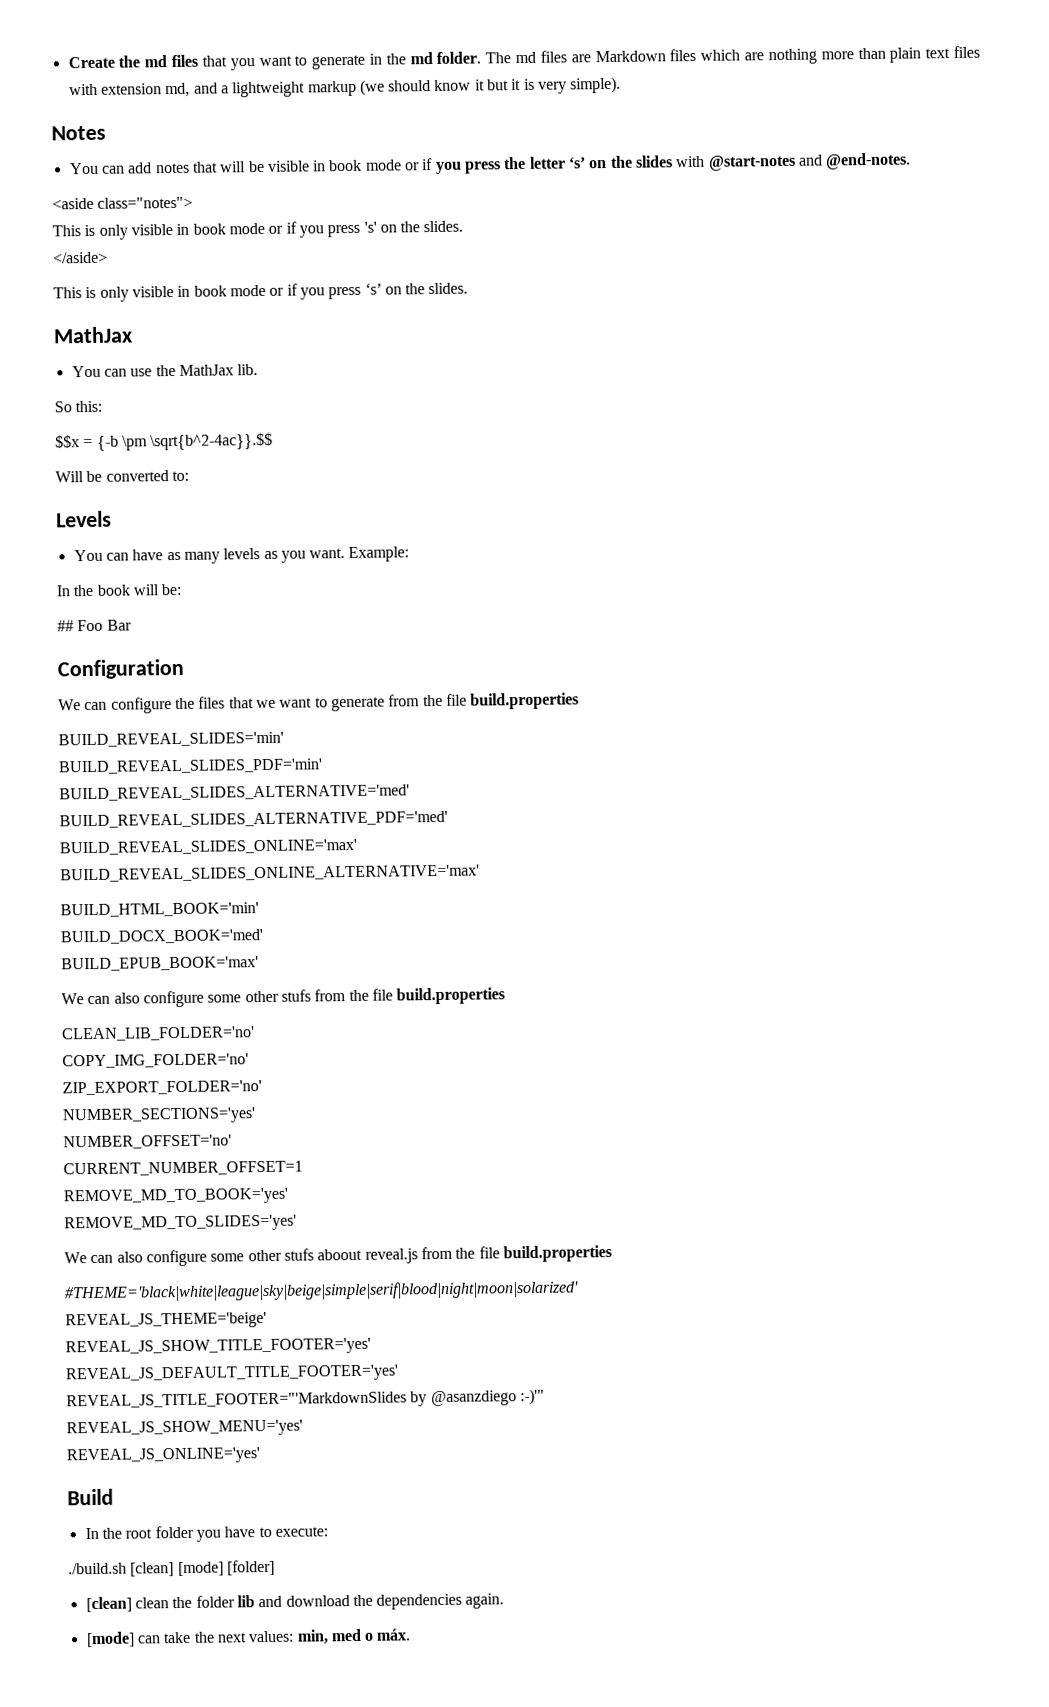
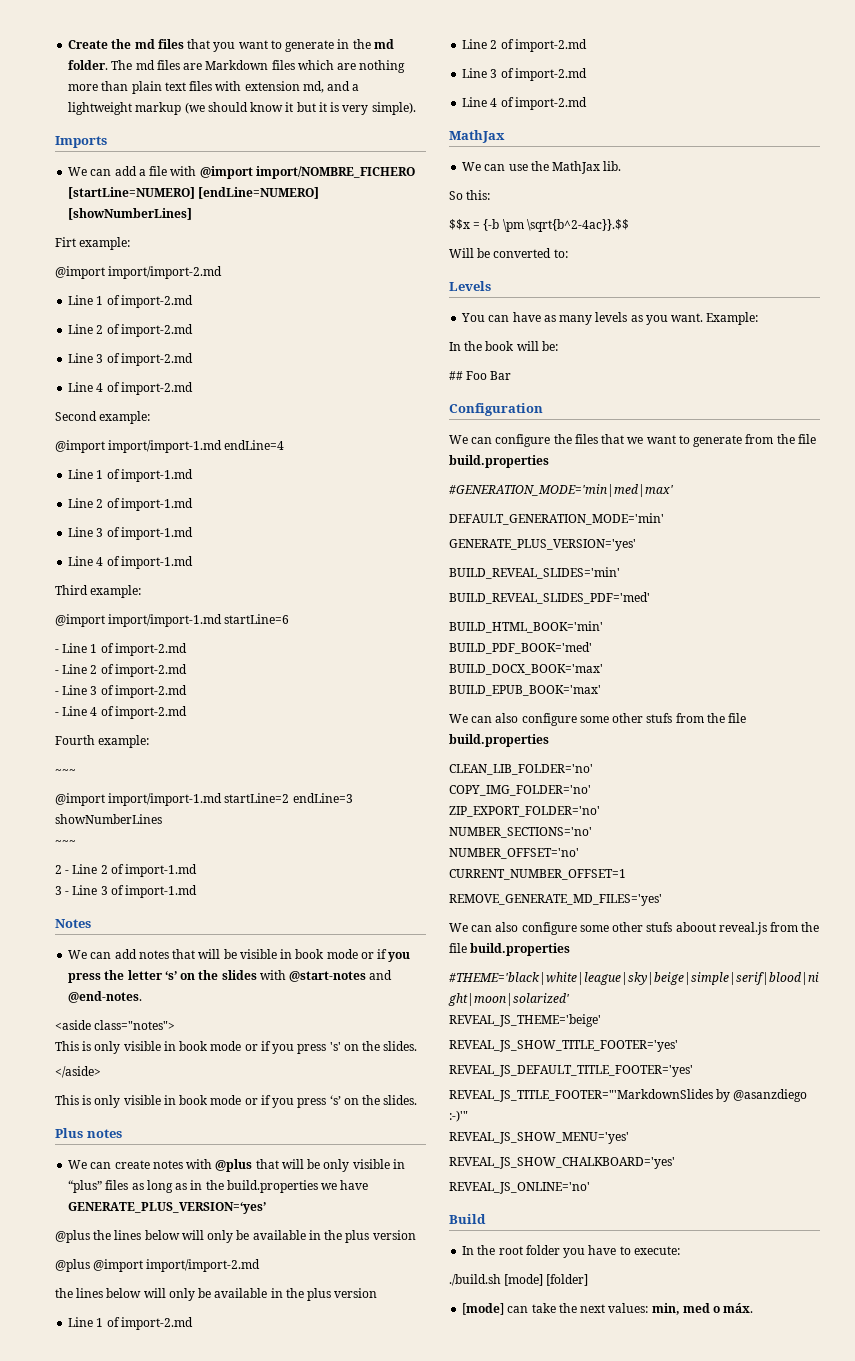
(622, 85) none -> [55,136,107,148] [68,166,415,179] [68,187,320,199] [68,208,193,220] [55,237,131,250] [55,266,223,279] [68,295,193,308] [68,324,193,337] [68,353,193,366] [68,382,193,395] [55,411,151,424] [55,440,285,453] [68,469,193,482] [68,498,193,511] [68,527,193,540] [68,556,193,569] [55,585,142,598] [55,614,290,627] [55,643,187,656] [55,664,187,677] [55,685,187,698] [55,706,187,719] [55,735,150,748] [55,769,76,774] [55,793,353,806] [55,814,162,824] [55,840,76,845] [55,864,198,877] [55,885,198,898] // Imports // We can add a file with @import import/NOMBRE_FICHERO [startLine=NUMERO] [endLine=NUMERO] [showNumberLines] // Firt example: // @import import/import-2.md // Line 1 of import-2.md // Line 2 of import-2.md // Line 3 of import-2.md // Line 4 of import-2.md // Second example: // @import import/import-1.md endLine=4 // Line 1 of import-1.md // Line 2 of import-1.md // Line 3 of import-1.md // Line 4 of import-1.md // Third example: // @import import/import-1.md startLine=6 // - Line 1 of import-2.md // - Line 2 of import-2.md // - Line 3 of import-2.md // - Line 4 of import-2.md // Fourth example: // ~~~ // @import import/import-1.md startLine=2 endLine=3 showNumberLines // ~~~ // 2 - Line 2 of import-1.md // 3 - Line 3 of import-1.md
[69,162,99,175] You -> [68,950,88,959] We
(469, 288) none -> [55,1128,122,1138] [68,1159,405,1172] [68,1180,369,1193] [68,1202,267,1214] [55,1230,416,1243] [55,1259,261,1272] [55,1288,378,1301] [68,1317,193,1330] [462,39,587,52] [462,68,587,81] [462,97,587,110] // Plus notes // We can create notes with @plus that will be only visible in “plus” files as long as in the build.properties we have GENERATE_PLUS_VERSION=‘yes’ // @plus the lines below will only be available in the plus version // @plus @import import/import-2.md // the lines below will only be available in the plus version // Line 1 of import-2.md // Line 2 of import-2.md // Line 3 of import-2.md // Line 4 of import-2.md
[71,365,101,378] You -> [462,162,482,171] We
[58,731,284,748] [58,758,323,775] [59,784,410,802] [59,810,448,829] [59,838,357,856] [60,864,480,883] BUILD_REVEAL_SLIDES='min' // BUILD_REVEAL_SLIDES_PDF='min' // BUILD_REVEAL_SLIDES_ALTERNATIVE='med' // BUILD_REVEAL_SLIDES_ALTERNATIVE_PDF='med' // BUILD_REVEAL_SLIDES_ONLINE='max' // BUILD_REVEAL_SLIDES_ONLINE_ALTERNATIVE='max' -> [449,484,674,497] [449,513,664,525] [449,539,636,551] [449,567,620,579] [449,592,650,604] #GENERATION_MODE='min|med|max' // DEFAULT_GENERATION_MODE='min' // GENERATE_PLUS_VERSION='yes' // BUILD_REVEAL_SLIDES='min' // BUILD_REVEAL_SLIDES_PDF='med'
[60,929,264,945] BUILD_DOCX_BOOK='med' -> [449,642,592,654] [449,664,603,675] BUILD_PDF_BOOK='med' // BUILD_DOCX_BOOK='max'
[62,1107,256,1125] NUMBER_SECTIONS='yes' -> [449,827,592,838] NUMBER_SECTIONS='no'
[63,1187,289,1206] [64,1214,297,1233] REMOVE_MD_TO_BOOK='yes' // REMOVE_MD_TO_SLIDES='yes' -> [449,894,662,906] REMOVE_GENERATE_MD_FILES='yes'
[66,1447,260,1465] REVEAL_JS_ONLINE='yes' -> [449,1157,675,1169] [449,1182,590,1194] REVEAL_JS_SHOW_CHALKBOARD='yes' // REVEAL_JS_ONLINE='no'
[130,1562,175,1577] [clean] -> (501, 1280) none
[85,1593,505,1613] // [clean] clean the folder lib and download the dependencies again. -> (589, 1280) none

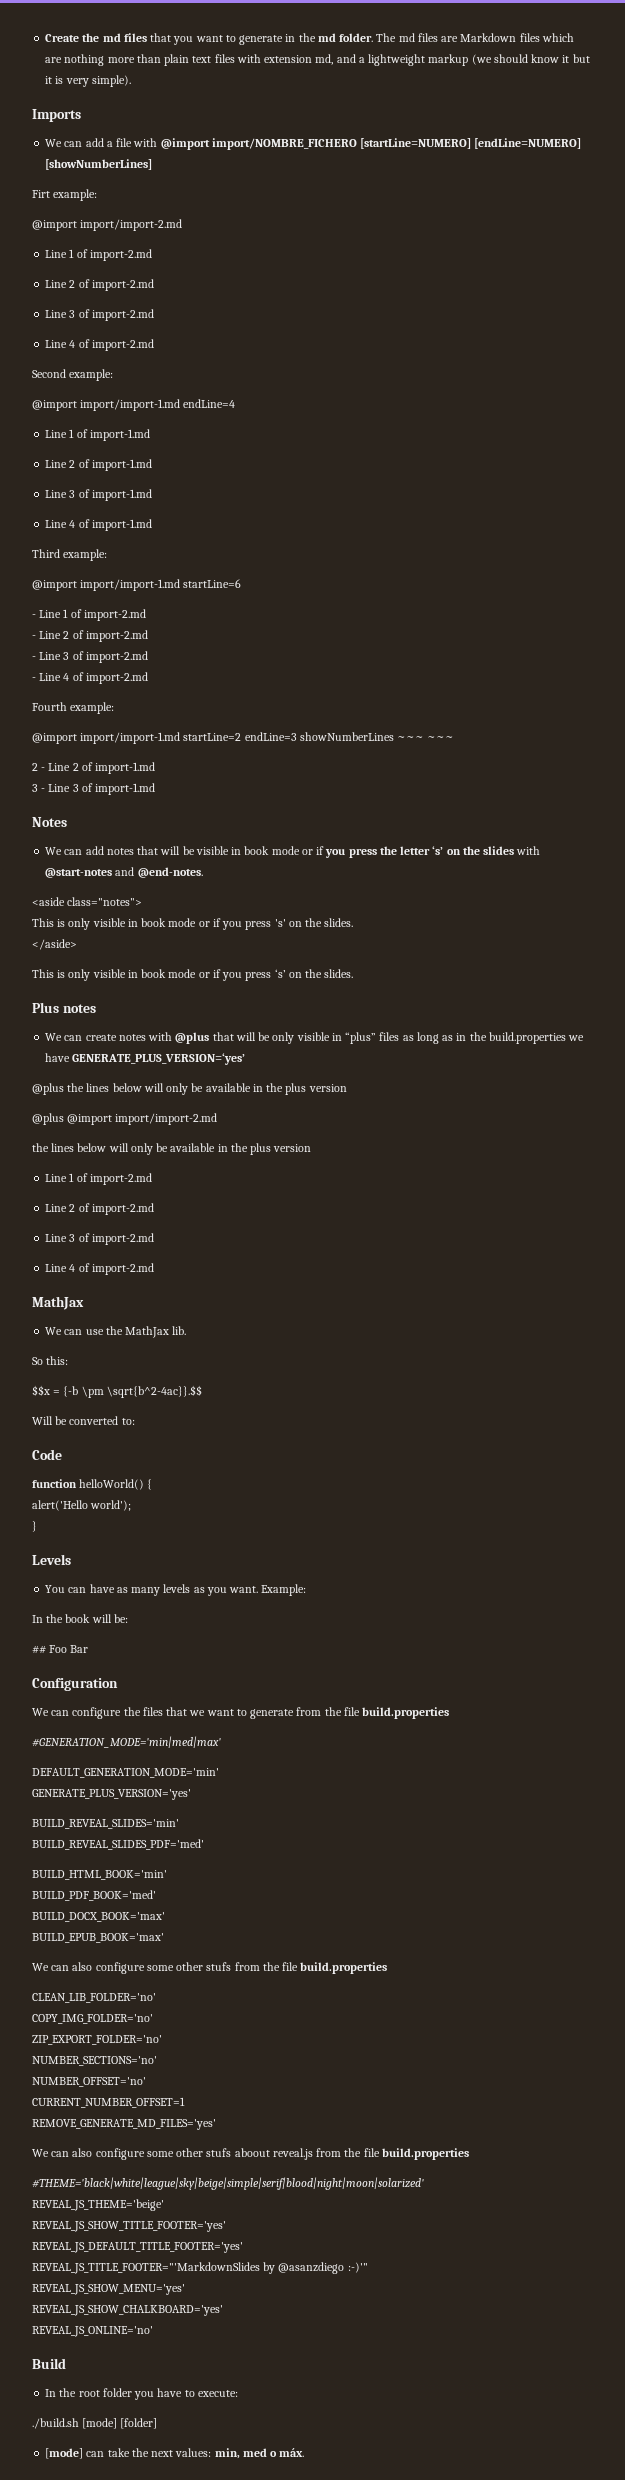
[55,769,76,774] // ~~~ -> (115, 708) none
(162, 819) // -> [397,736,425,741] ~~~
(568, 253) none -> [32,1449,62,1460] [32,1479,153,1490] [32,1500,132,1511] [32,1521,37,1532] // Code // function helloWorld() { // alert('Hello world'); // }

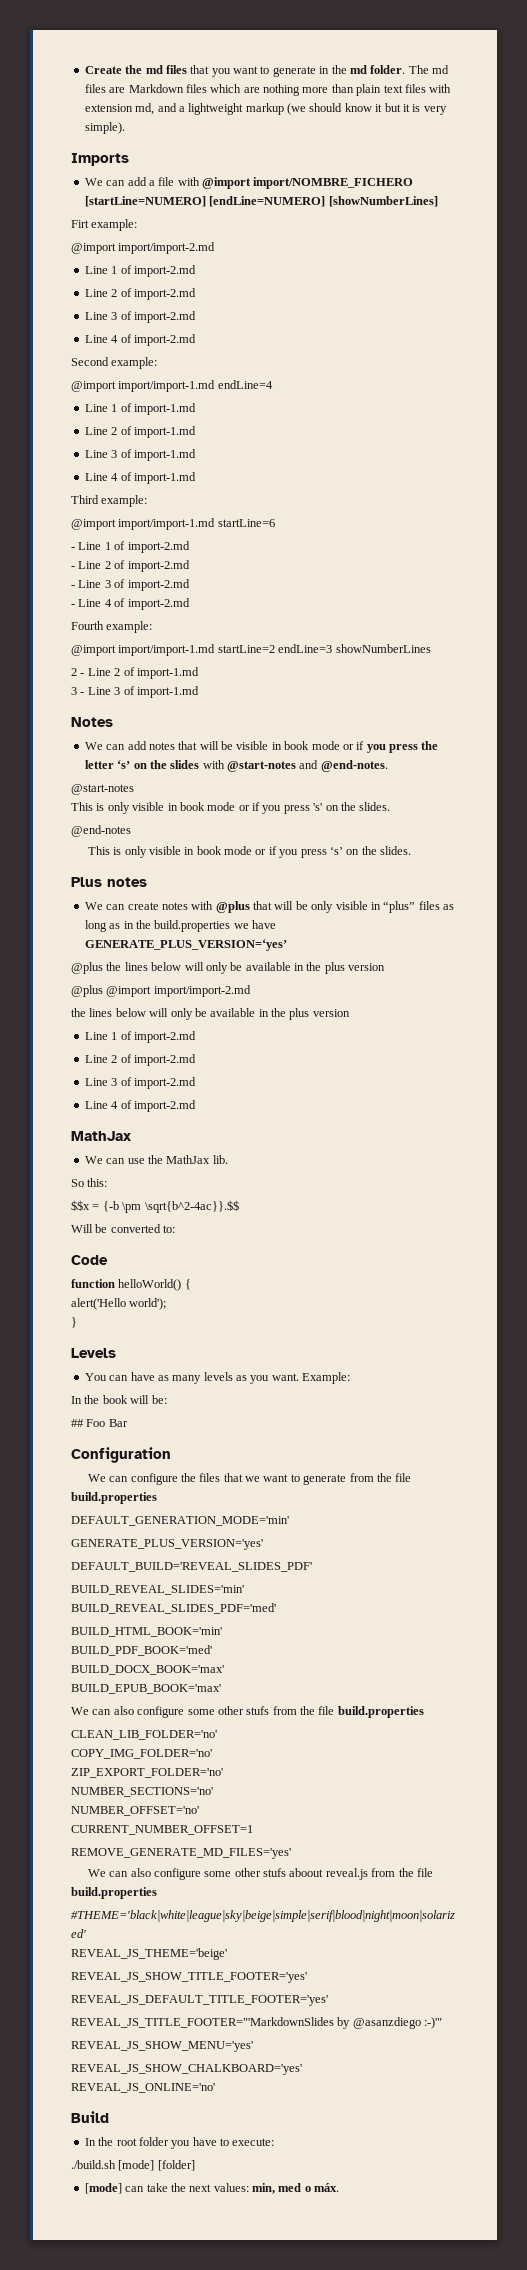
[397,736,455,741] ~~~ ~~~ -> (431, 648) none
[32,897,143,906] <aside class="notes"> -> [71,784,134,795] @start-notes
[32,939,77,950] </aside> -> [71,825,131,837] @end-notes
[32,1736,221,1748] // #GENERATION_MODE='min|med|max' -> (157, 1498) none
(191, 1794) none -> [71,1562,312,1572] // DEFAULT_BUILD='REVEAL_SLIDES_PDF'

